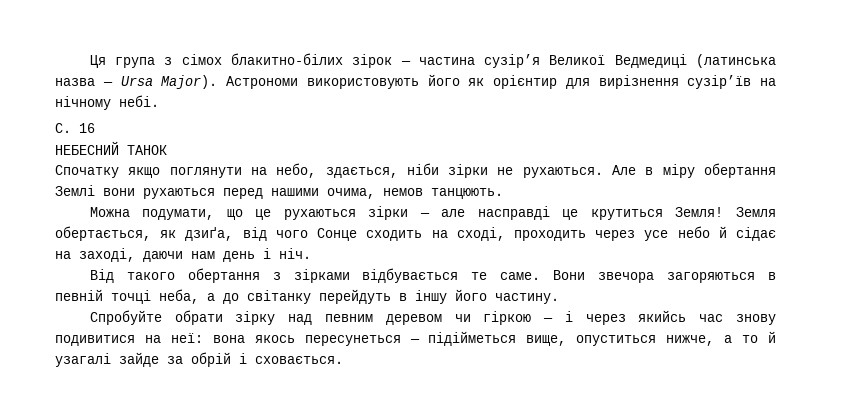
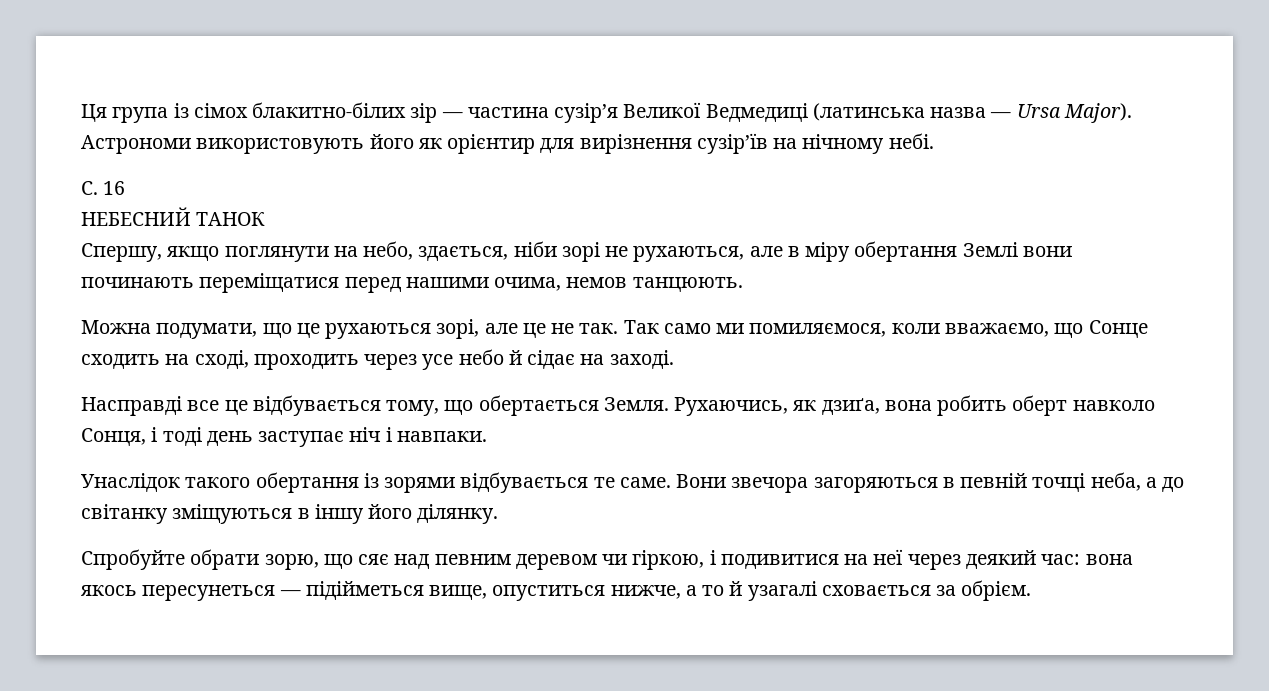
[164,57,173,65] з -> [173,103,189,118] із
[352,54,393,68] зірок -> [410,103,438,123] зір
[55,165,119,178] Спочатку -> [81,243,162,262] Спершу,
[448,164,637,178] зірки не рухаються. Але -> [561,242,783,262] зорі не рухаються, але
[143,188,215,199] рухаються -> [81,273,340,293] починають переміщатися
[368,206,777,220] [55,226,308,241] зірки — але насправді це крутиться Земля! Земля обертається, як дзиґа, від чого -> [436,319,1084,339] зорі, але це не так. Так само ми помиляємося, коли вважаємо, що
[79,248,311,262] [89,268,350,283] заході, даючи нам день і ніч. // Від такого обертання з зірками -> [609,350,674,369] [81,395,1155,416] [81,427,487,447] [81,472,456,493] заході. // Насправді все це відбувається тому, що обертається Земля. Рухаючись, як дзиґа, вона робить оберт навколо Сонця, і тоді день заступає ніч і навпаки. // Унаслідок такого обертання із зорями
[319,289,391,304] перейдуть -> [172,504,293,524] зміщуються
[495,293,559,304] частину. -> [417,504,499,524] ділянку.
[235,311,276,325] зірку -> [264,554,390,570] зорю, що сяє
[483,310,776,325] [55,333,203,346] гіркою — і через якийсь час знову подивитися на неї: -> [632,549,1081,570] гіркою, і подивитися на неї через деякий час:
[119,352,343,367] зайде за обрій і сховається. -> [821,580,1032,601] сховається за обрієм.

